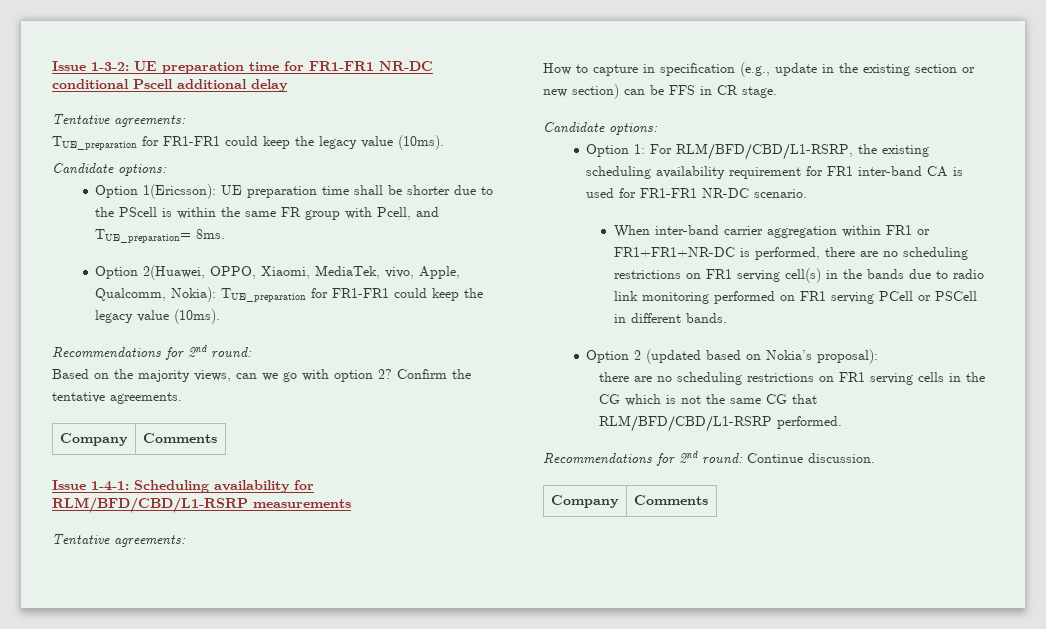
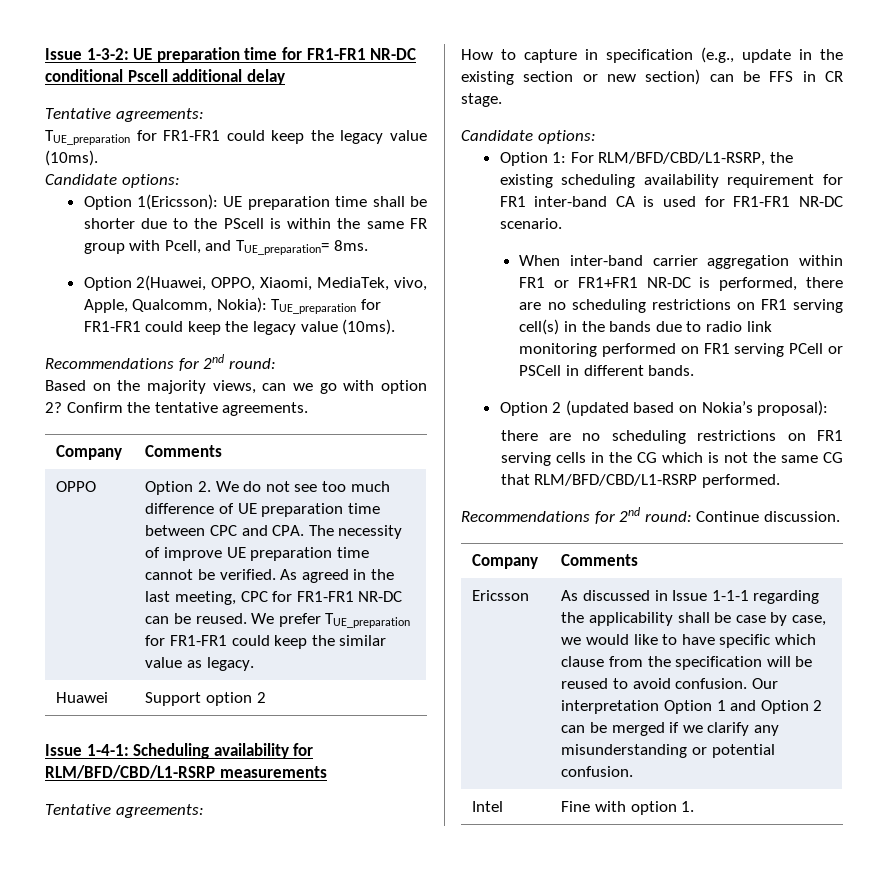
(217, 438) none -> [56,481,97,492] [145,481,390,495] [145,503,380,517] [145,525,403,539] [145,547,369,561] [145,569,395,583] [145,591,403,605] [145,613,411,628] [145,635,387,649] [145,657,254,671] [56,692,109,703] [145,692,266,706] // OPPO | Option 2. We do not see too much difference of UE preparation time between CPC and CPA. The necessity of improve UE preparation time cannot be verified. As agreed in the last meeting, CPC for FR1-FR1 NR-DC can be reused. We prefer TUE_preparation for FR1-FR1 could keep the similar value as legacy. // Huawei | Support option 2
[614,247,736,257] FR1+FR1+NR-DC -> [577,277,691,288] FR1+FR1 NR-DC
(708, 500) none -> [472,590,530,601] [561,590,820,604] [561,612,827,626] [561,634,817,648] [561,656,813,670] [561,678,778,689] [561,700,823,714] [561,722,780,736] [561,744,775,758] [561,766,634,777] [472,801,504,812] [561,801,695,815] // Ericsson | As discussed in Issue 1-1-1 regarding the applicability shall be case by case, we would like to have specific which clause from the specification will be reused to avoid confusion. Our interpretation Option 1 and Option 2 can be merged if we clarify any misunderstanding or potential confusion. // Intel | Fine with option 1.

